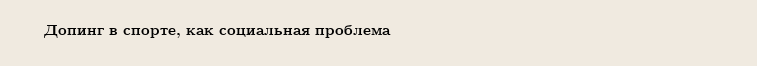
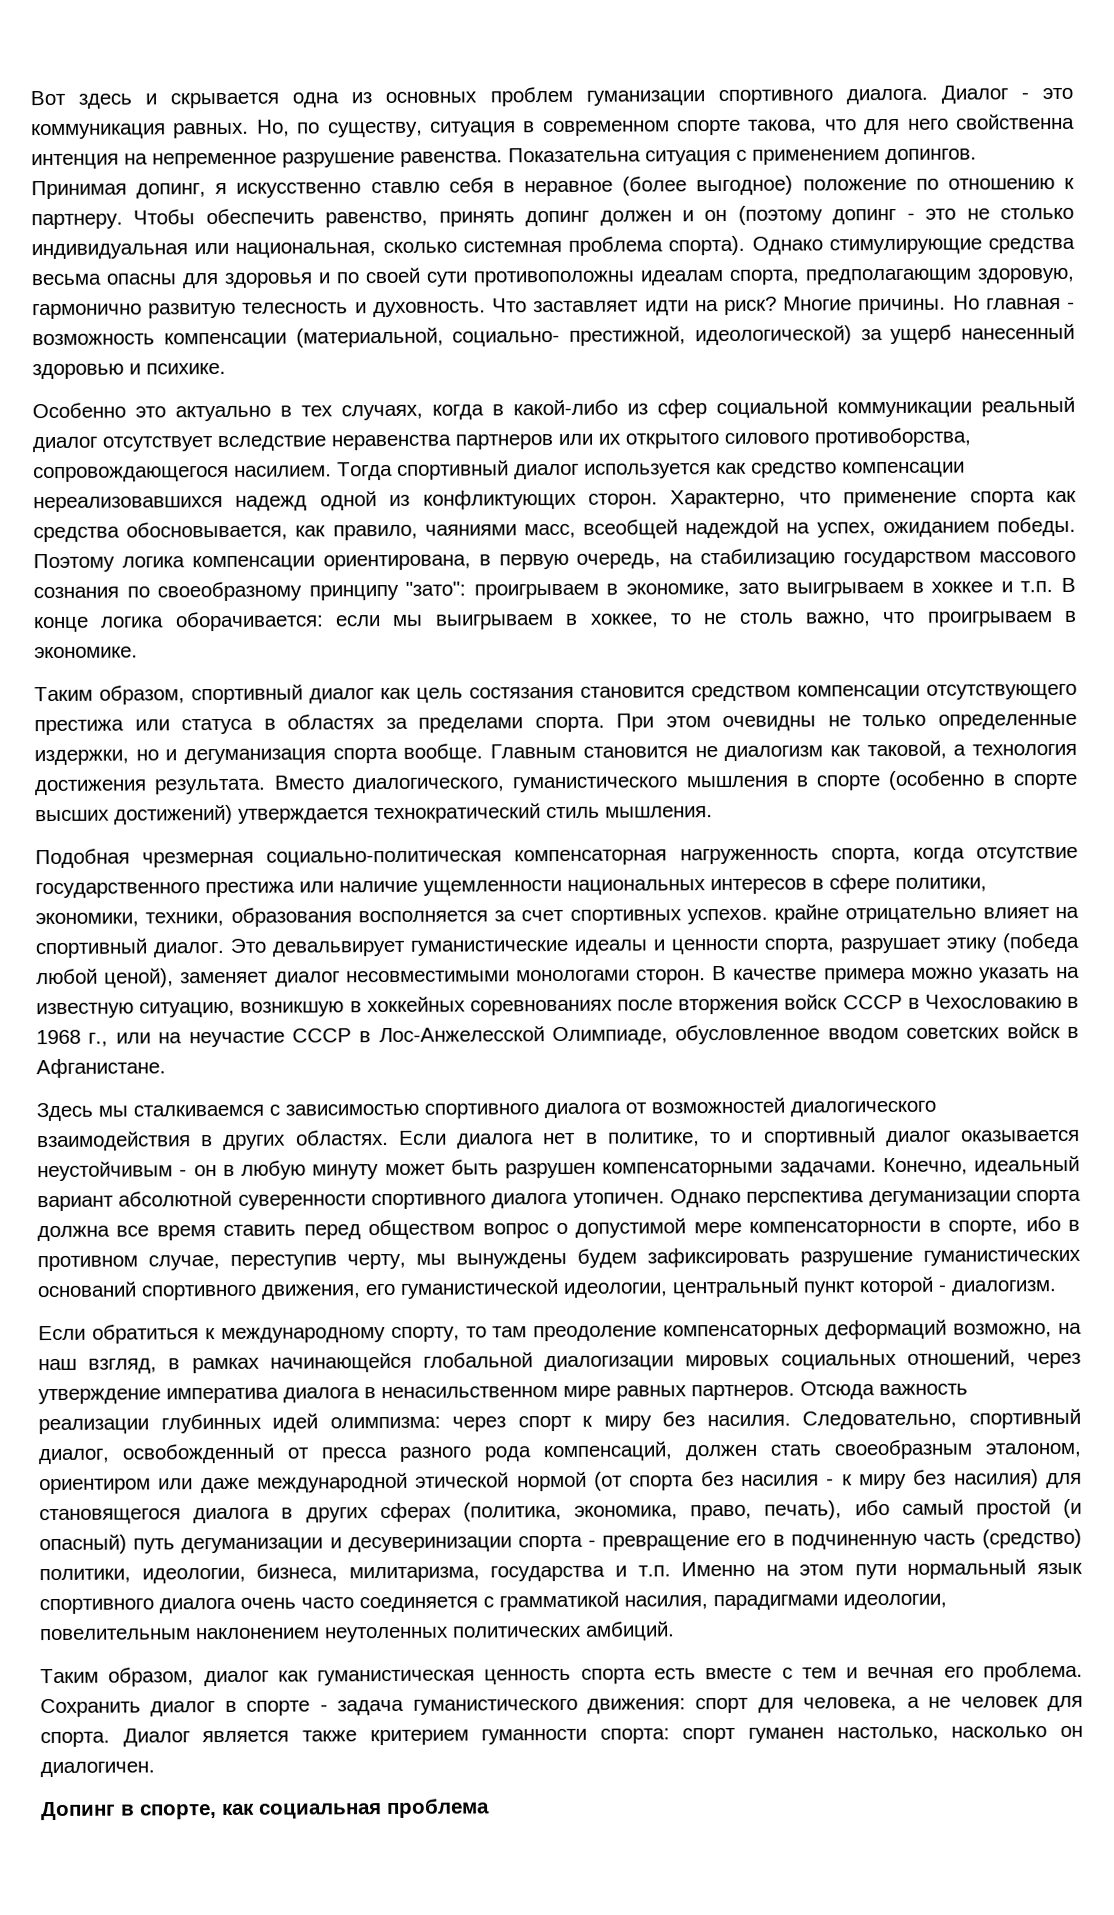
(43, 31) none -> [30,85,1074,109] [31,113,1075,140] [31,147,977,170] [31,175,1075,200] [31,205,1075,230] [31,235,1075,260] [31,267,1075,289] [32,295,1075,320] [32,323,1075,349] [32,362,226,380] [32,396,1075,422] [32,427,971,453] [33,460,965,483] [33,489,1077,513] [33,516,1076,543] [33,548,1076,573] [33,577,1076,602] [33,610,1078,633] [34,646,138,659] [34,683,1077,705] [34,713,1077,736] [34,740,1078,766] [34,770,1078,796] [35,803,713,825] [35,846,1078,869] [35,874,987,899] [35,904,1079,928] [35,932,1079,959] [36,965,1080,988] [36,994,1079,1019] [36,1023,1079,1048] [36,1058,166,1079] [36,1097,936,1122] [37,1127,1081,1152] [37,1155,1080,1182] [37,1188,1081,1212] [37,1216,1080,1242] [37,1247,1081,1272] [37,1276,1057,1301] [38,1319,1082,1344] [38,1349,1081,1374] [38,1381,968,1405] [38,1408,1081,1435] [38,1439,1081,1465] [39,1469,1083,1495] [39,1498,1082,1525] [39,1528,1082,1555] [39,1559,1084,1584] [39,1591,947,1615] [39,1621,675,1643] [40,1661,1084,1687] [40,1695,1084,1718] [40,1725,1083,1748] [40,1761,155,1778] Вот здесь и скрывается одна из основных проблем гуманизации спортивного диалога. Диалог - это коммуникация равных. Но, по существу, ситуация в современном спорте такова, что для него свойственна интенция на непременное разрушение равенства. Показательна ситуация с применением допингов. Принимая допинг, я искусственно ставлю себя в неравное (более выгодное) положение по отношению к партнеру. Чтобы обеспечить равенство, принять допинг должен и он (поэтому допинг - это не столько индивидуальная или национальная, сколько системная проблема спорта). Однако стимулирующие средства весьма опасны для здоровья и по своей сути противоположны идеалам спорта, предполагающим здоровую, гармонично развитую телесность и духовность. Что заставляет идти на риск? Многие причины. Но главная - возможность компенсации (материальной, социально- престижной, идеологической) за ущерб нанесенный здоровью и психике. // Особенно это актуально в тех случаях, когда в какой-либо из сфер социальной коммуникации реальный диалог отсутствует вследствие неравенства партнеров или их открытого силового противоборства, сопровождающегося насилием. Тогда спортивный диалог используется как средство компенсации нереализовавшихся надежд одной из конфликтующих сторон. Характерно, что применение спорта как средства обосновывается, как правило, чаяниями масс, всеобщей надеждой на успех, ожиданием победы. Поэтому логика компенсации ориентирована, в первую очередь, на стабилизацию государством массового сознания по своеобразному принципу "зато": проигрываем в экономике, зато выигрываем в хоккее и т.п. В конце логика оборачивается: если мы выигрываем в хоккее, то не столь важно, что проигрываем в экономике. // Таким образом, спортивный диалог как цель состязания становится средством компенсации отсутствующего престижа или статуса в областях за пределами спорта. При этом очевидны не только определенные издержки, но и дегуманизация спорта вообще. Главным становится не диалогизм как таковой, а технология достижения результата. Вместо диалогического, гуманистического мышления в спорте (особенно в спорте высших достижений) утверждается технократический стиль мышления. // Подобная чрезмерная социально-политическая компенсаторная нагруженность спорта, когда отсутствие государственного престижа или наличие ущемленности национальных интересов в сфере политики, экономики, техники, образования восполняется за счет спортивных успехов. крайне отрицательно влияет на спортивный диалог. Это девальвирует гуманистические идеалы и ценности спорта, разрушает этику (победа любой ценой), заменяет диалог несовместимыми монологами сторон. В качестве примера можно указать на известную ситуацию, возникшую в хоккейных соревнованиях после вторжения войск СССР в Чехословакию в 1968 г., или на неучастие СССР в Лос-Анжелесской Олимпиаде, обусловленное вводом советских войск в Афганистане. // Здесь мы сталкиваемся с зависимостью спортивного диалога от возможностей диалогического взаимодействия в других областях. Если диалога нет в политике, то и спортивный диалог оказывается неустойчивым - он в любую минуту может быть разрушен компенсаторными задачами. Конечно, идеальный вариант абсолютной суверенности спортивного диалога утопичен. Однако перспектива дегуманизации спорта должна все время ставить перед обществом вопрос о допустимой мере компенсаторности в спорте, ибо в противном случае, переступив черту, мы вынуждены будем зафиксировать разрушение гуманистических оснований спортивного движения, его гуманистической идеологии, центральный пункт которой - диалогизм. // Если обратиться к международному спорту, то там преодоление компенсаторных деформаций возможно, на наш взгляд, в рамках начинающейся глобальной диалогизации мировых социальных отношений, через утверждение императива диалога в ненасильственном мире равных партнеров. Отсюда важность реализации глубинных идей олимпизма: через спорт к миру без насилия. Следовательно, спортивный диалог, освобожденный от пресса разного рода компенсаций, должен стать своеобразным эталоном, ориентиром или даже международной этической нормой (от спорта без насилия - к миру без насилия) для становящегося диалога в других сферах (политика, экономика, право, печать), ибо самый простой (и опасный) путь дегуманизации и десуверинизации спорта - превращение его в подчиненную часть (средство) политики, идеологии, бизнеса, милитаризма, государства и т.п. Именно на этом пути нормальный язык спортивного диалога очень часто соединяется с грамматикой насилия, парадигмами идеологии, повелительным наклонением неутоленных политических амбиций. // Таким образом, диалог как гуманистическая ценность спорта есть вместе с тем и вечная его проблема. Сохранить диалог в спорте - задача гуманистического движения: спорт для человека, а не человек для спорта. Диалог является также критерием гуманности спорта: спорт гуманен настолько, насколько он диалогичен. //

